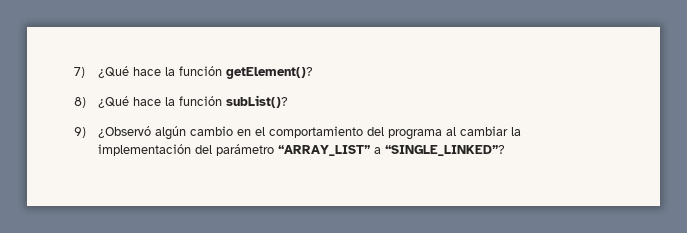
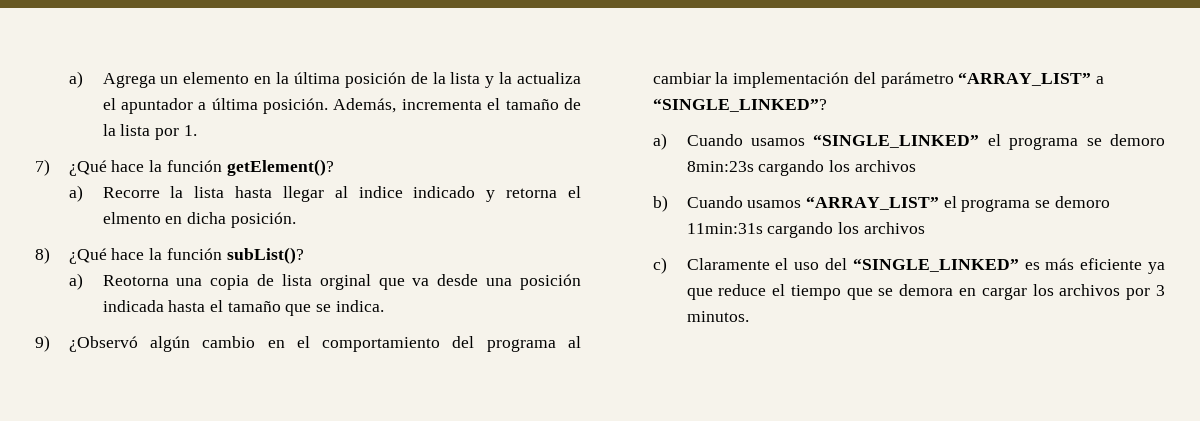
(74, 72) none -> [68,71,582,88] [102,98,581,114] [102,124,197,140] a) Agrega un elemento en la última posición de la lista y la actualiza el apuntador a última posición. Además, incrementa el tamaño de la lista por 1. //
(314, 73) none -> [68,185,582,202] [102,212,296,228] // a) Recorre la lista hasta llegar al indice indicado y retorna el elmento en dicha posición.
(289, 101) none -> [68,273,582,290] [102,300,384,316] // a) Reotorna una copia de lista orginal que va desde una posición indicada hasta el tamaño que se indica.
(506, 150) none -> [652,133,1165,150] [686,160,916,176] [652,195,1110,212] [686,222,925,238] [652,257,1165,274] [686,284,1166,300] [686,311,749,322] // a) Cuando usamos “SINGLE_LINKED” el programa se demoro 8min:23s cargando los archivos // b) Cuando usamos “ARRAY_LIST” el programa se demoro 11min:31s cargando los archivos // c) Claramente el uso del “SINGLE_LINKED” es más eficiente ya que reduce el tiempo que se demora en cargar los archivos por 3 minutos.

